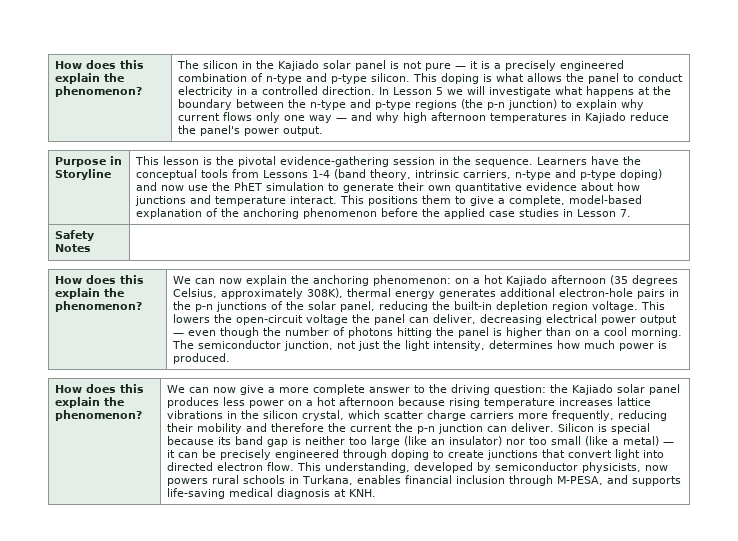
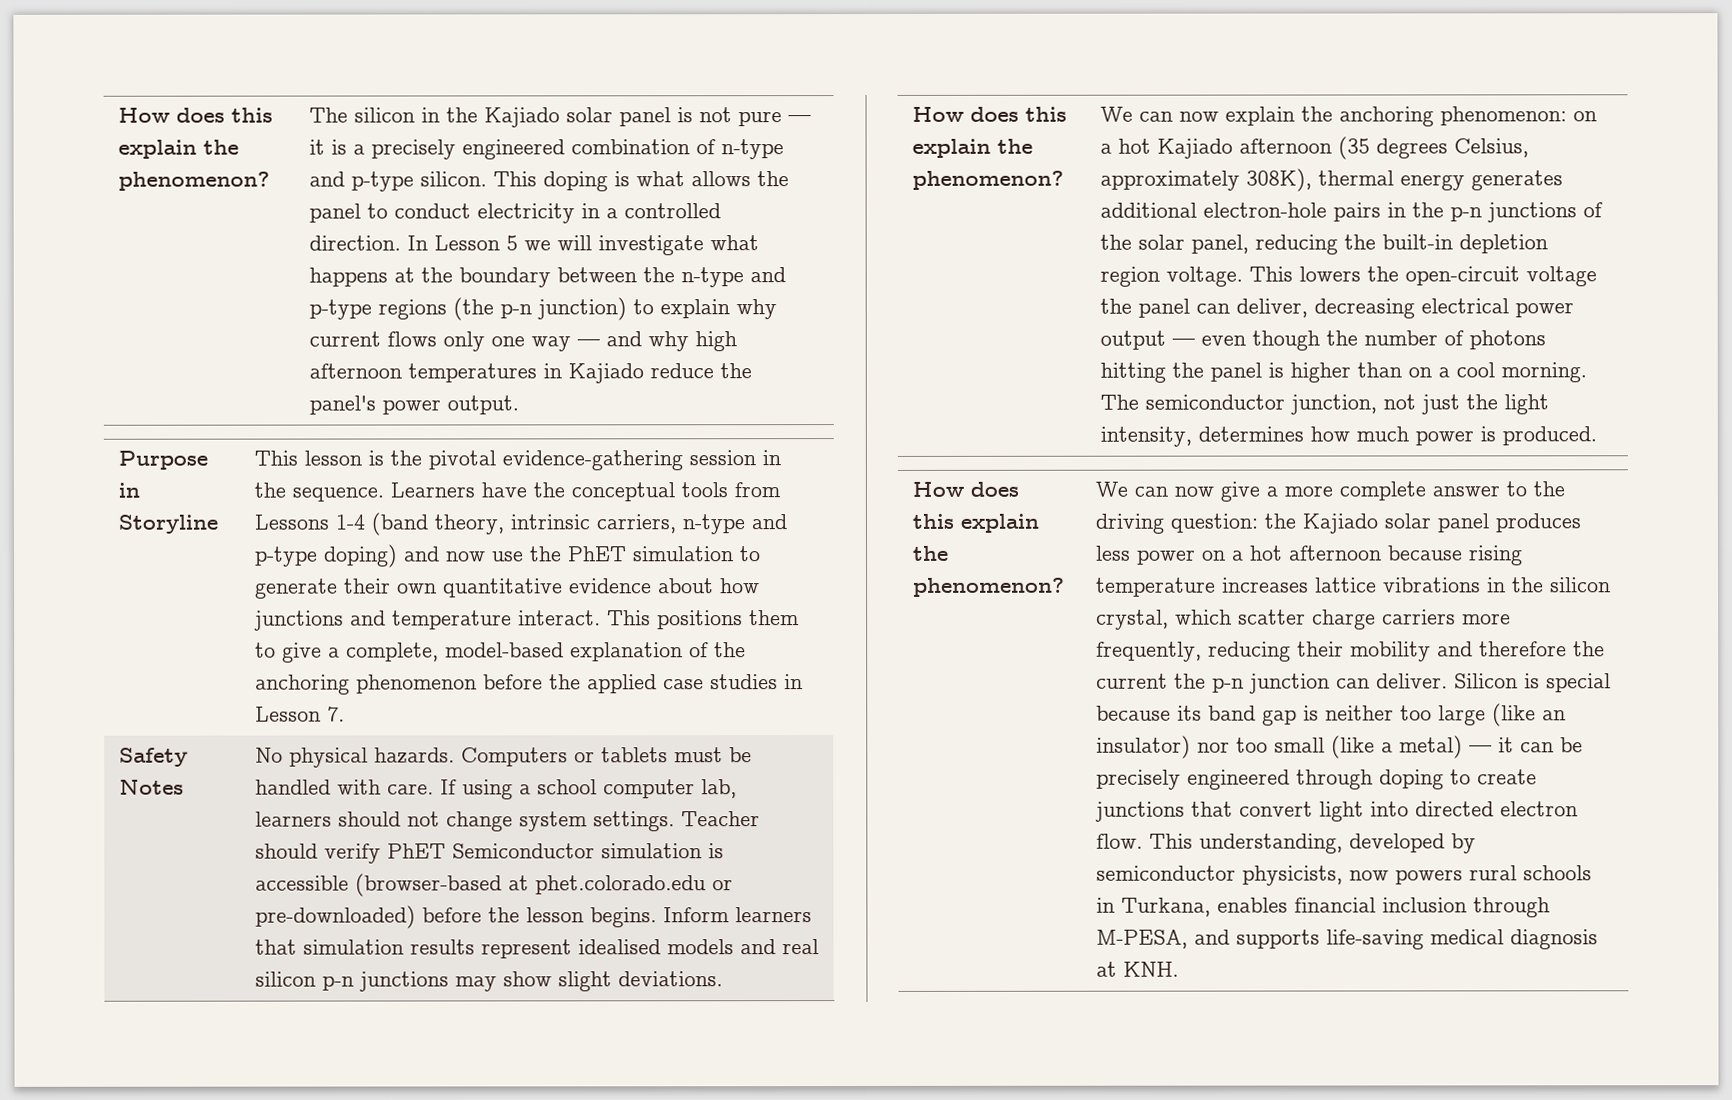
(92, 248) none -> [255,747,753,768] [255,779,738,800] [255,811,761,832] [255,843,725,864] [255,873,734,897] [255,905,813,929] [255,939,820,959] [255,971,724,992] No physical hazards. Computers or tablets must be handled with care. If using a school computer lab, learners should not change system settings. Teacher should verify PhET Semiconductor simulation is accessible (browser-based at phet.colorado.edu or pre-downloaded) before the lesson begins. Inform learners that simulation results represent idealised models and real silicon p-n junctions may show slight deviations.

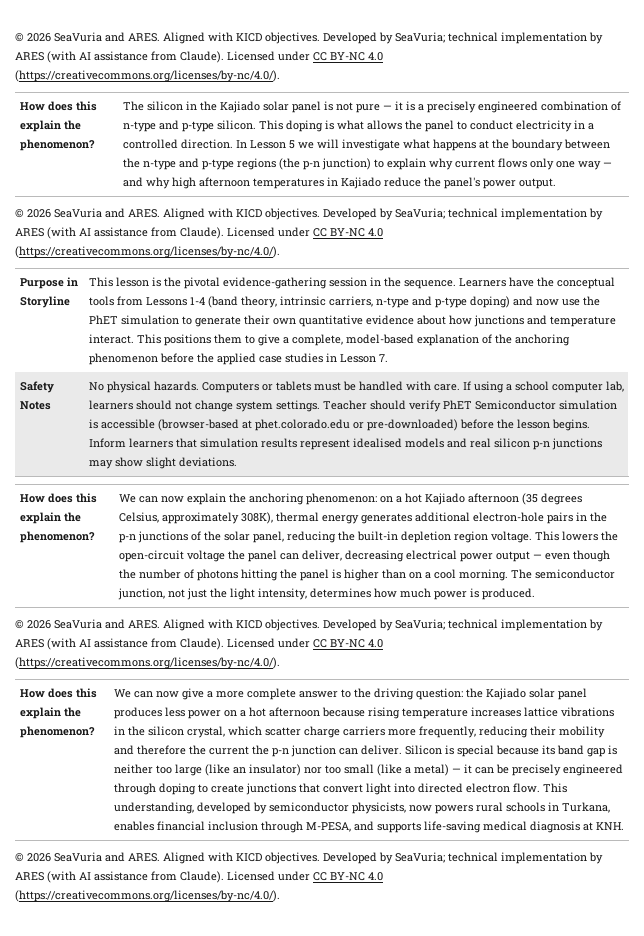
(118, 115) none -> [15,32,603,44] [15,51,383,63] [15,70,280,82] © 2026 SeaVuria and ARES. Aligned with KICD objectives. Developed by SeaVuria; technical implementation by ARES (with AI assistance from Claude). Licensed under CC BY-NC 4.0 (https://creativecommons.org/licenses/by-nc/4.0/). //
(520, 405) none -> [15,208,603,220] [15,227,383,239] [15,246,280,258] // © 2026 SeaVuria and ARES. Aligned with KICD objectives. Developed by SeaVuria; technical implementation by ARES (with AI assistance from Claude). Licensed under CC BY-NC 4.0 (https://creativecommons.org/licenses/by-nc/4.0/).
(1598, 436) none -> [15,619,603,631] [15,638,383,650] [15,657,280,669] // © 2026 SeaVuria and ARES. Aligned with KICD objectives. Developed by SeaVuria; technical implementation by ARES (with AI assistance from Claude). Licensed under CC BY-NC 4.0 (https://creativecommons.org/licenses/by-nc/4.0/).
(1180, 969) none -> [15,852,603,864] [15,871,383,883] [15,890,280,902] // © 2026 SeaVuria and ARES. Aligned with KICD objectives. Developed by SeaVuria; technical implementation by ARES (with AI assistance from Claude). Licensed under CC BY-NC 4.0 (https://creativecommons.org/licenses/by-nc/4.0/).

